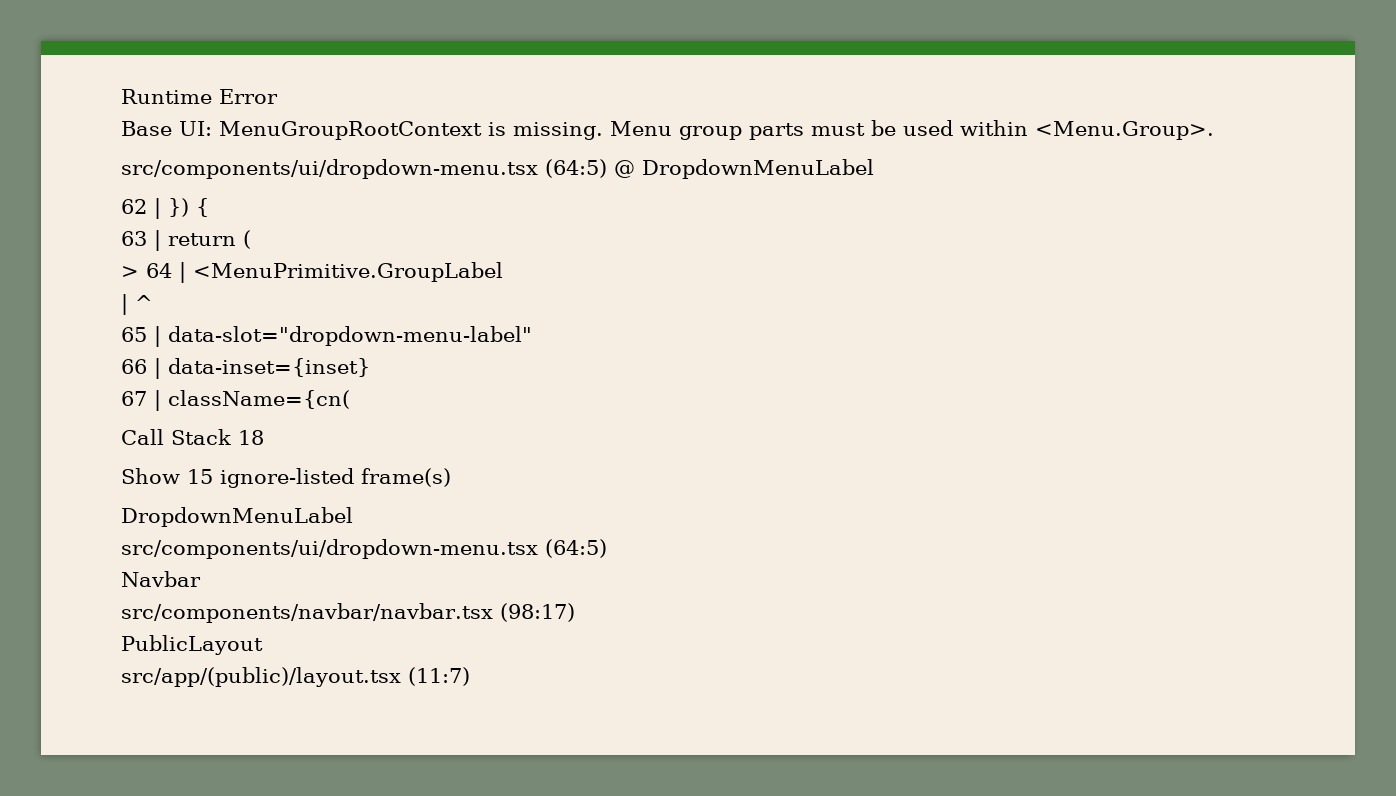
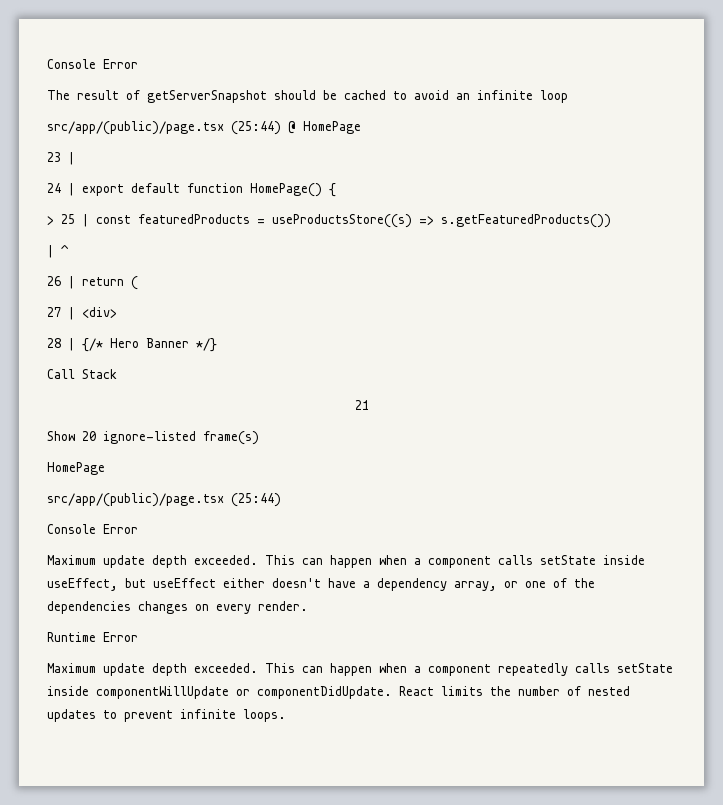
[121,89,278,104] [121,120,1214,140] [121,159,874,179] [121,198,209,219] [121,230,251,251] [121,262,503,283] [121,294,153,315] [121,326,532,347] [121,358,370,379] [121,390,350,411] Runtime Error // Base UI: MenuGroupRootContext is missing. Menu group parts must be used within <Menu.Group>. // src/components/ui/dropdown-menu.tsx (64:5) @ DropdownMenuLabel // 62 | }) { // 63 | return ( // > 64 | <MenuPrimitive.GroupLabel // | ^ // 65 | data-slot="dropdown-menu-label" // 66 | data-inset={inset} // 67 | className={cn( -> [47,59,138,69] [47,90,568,103] [47,121,361,135] [47,152,75,165] [47,183,336,197] [47,214,611,228] [47,245,69,258] [47,276,138,290] [47,307,117,320] [47,338,217,352] Console Error // The result of getServerSnapshot should be cached to avoid an infinite loop // src/app/(public)/page.tsx (25:44) @ HomePage // 23 | // 24 | export default function HomePage() { // > 25 | const featuredProducts = useProductsStore((s) => s.getFeaturedProducts()) // | ^ // 26 | return ( // 27 | <div> // 28 | {/* Hero Banner */}
[238,430,264,445] 18 -> [354,400,369,410] // 21
[187,469,213,484] 15 -> [82,431,96,441] 20
[121,507,353,527] [121,539,607,559] [121,571,201,587] [121,603,575,623] [121,635,263,655] [121,667,470,687] DropdownMenuLabel // src/components/ui/dropdown-menu.tsx (64:5) // Navbar // src/components/navbar/navbar.tsx (98:17) // PublicLayout // src/app/(public)/layout.tsx (11:7) -> [47,462,105,475] [47,493,281,507] [47,524,138,534] [47,555,645,568] [47,578,595,591] [47,601,308,614] [47,632,138,642] [47,663,673,676] [47,686,630,699] [47,709,286,722] HomePage // src/app/(public)/page.tsx (25:44) // Console Error // Maximum update depth exceeded. This can happen when a component calls setState inside useEffect, but useEffect either doesn't have a dependency array, or one of the dependencies changes on every render. // Runtime Error // Maximum update depth exceeded. This can happen when a component repeatedly calls setState inside componentWillUpdate or componentDidUpdate. React limits the number of nested updates to prevent infinite loops.

